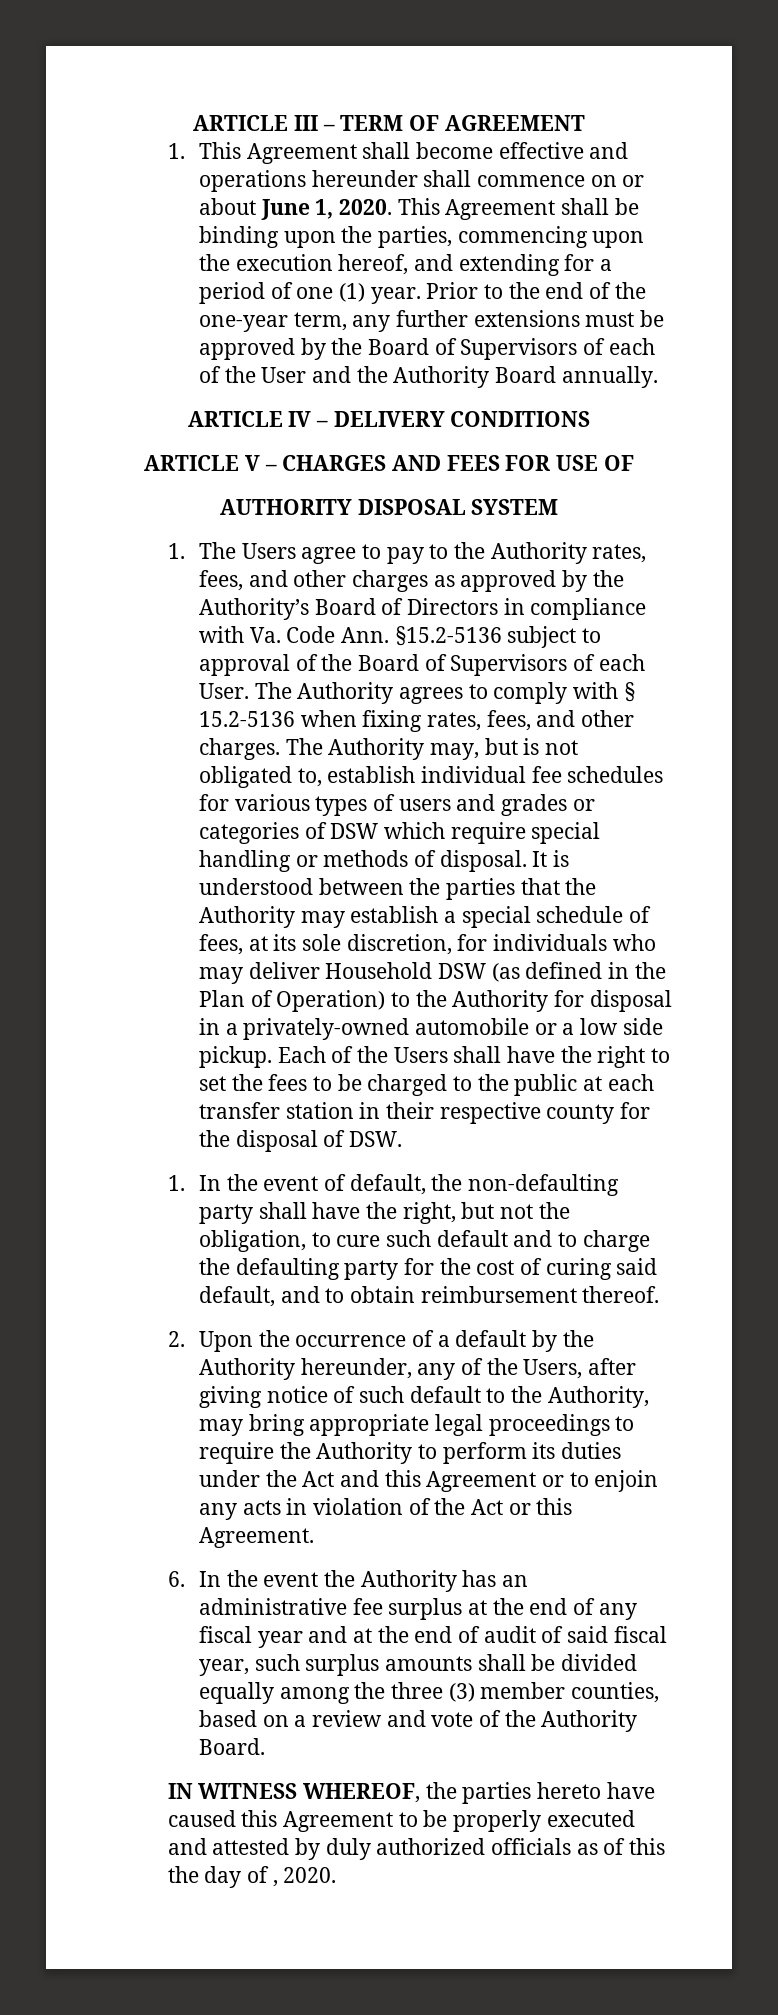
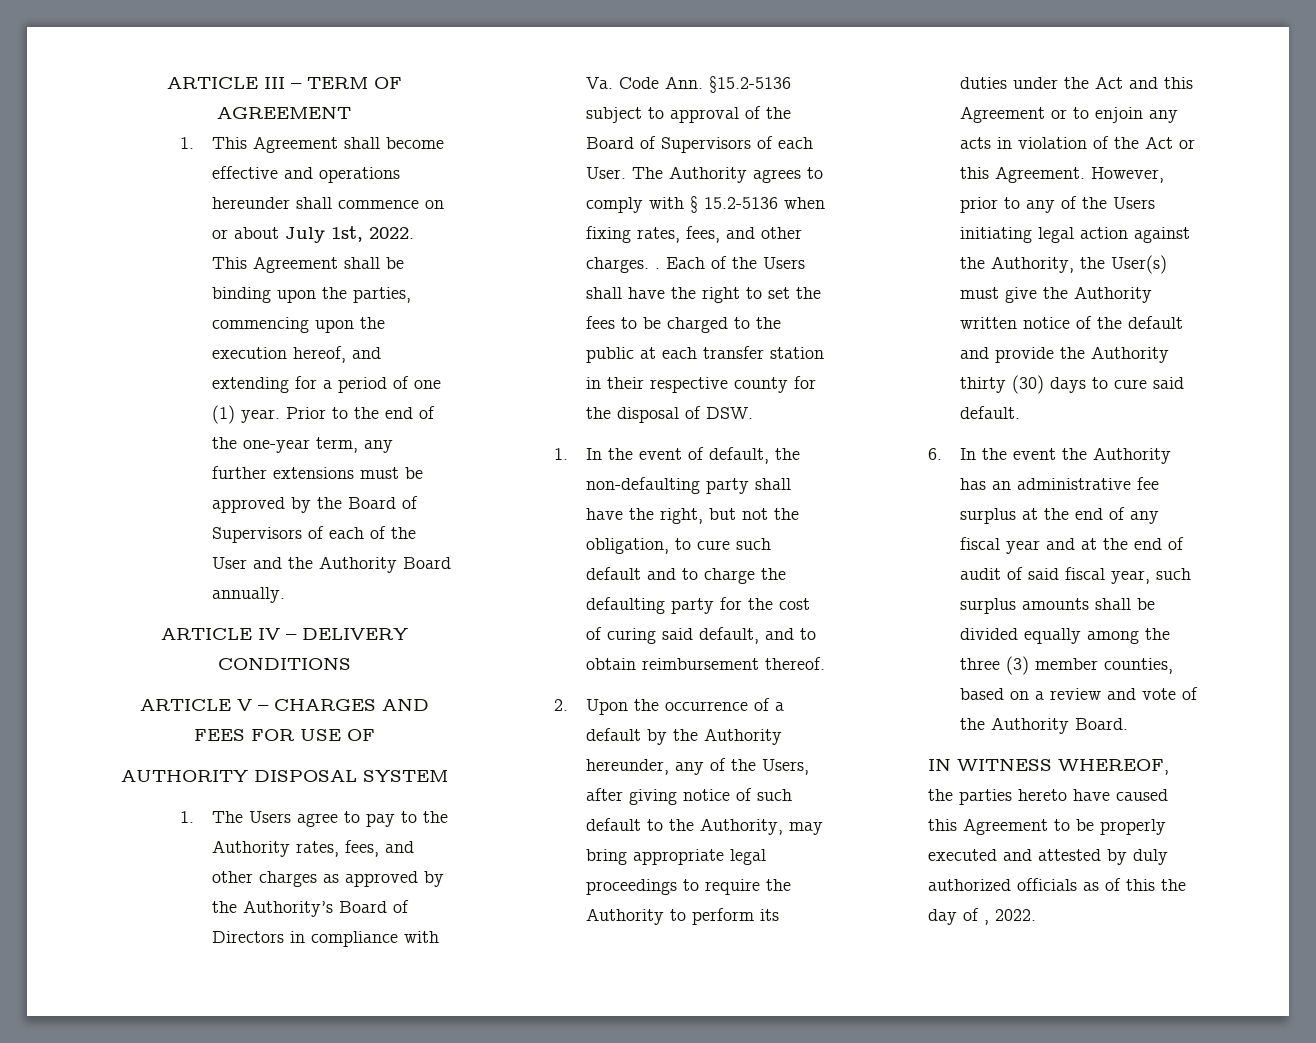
[260,199,392,220] June 1, 2020. -> [285,226,415,243] July 1st, 2022.
[285,738,578,760] [198,766,664,788] [198,794,595,816] [198,822,601,844] [198,850,569,872] [198,878,597,900] [198,906,651,928] [198,934,656,955] [198,962,666,984] [198,990,672,1012] [198,1018,663,1040] [198,1046,272,1068] The Authority may, but is not obligated to, establish individual fee schedules for various types of users and grades or categories of DSW which require special handling or methods of disposal. It is understood between the parties that the Authority may establish a special schedule of fees, at its sole discretion, for individuals who may deliver Household DSW (as defined in the Plan of Operation) to the Authority for disposal in a privately-owned automobile or a low side pickup. -> [655,268,661,269] .
(314, 1537) none -> [1091,167,1165,183] [960,196,1156,213] [960,227,1191,243] [960,255,1168,274] [960,286,1153,303] [960,316,1184,329] [960,346,1170,363] [960,375,1185,394] [960,406,1021,419] However, prior to any of the Users initiating legal action against the Authority, the User(s) must give the Authority written notice of the default and provide the Authority thirty (30) days to cure said default.
[283,1867,337,1883] 2020. -> [995,909,1037,921] 2022.

